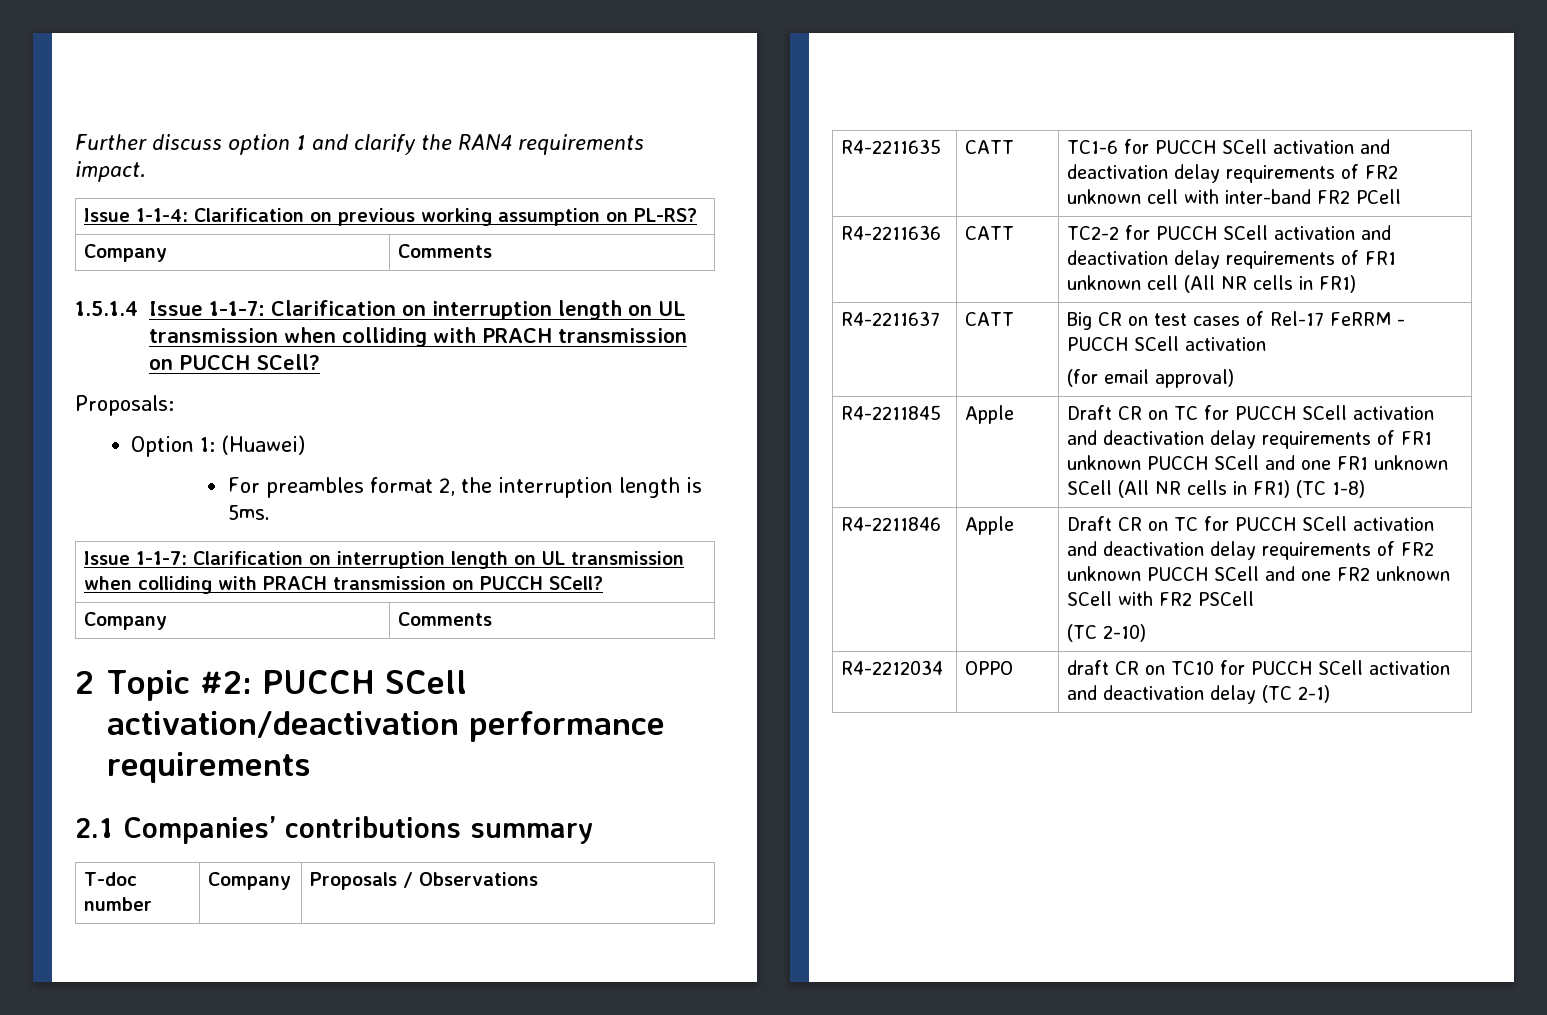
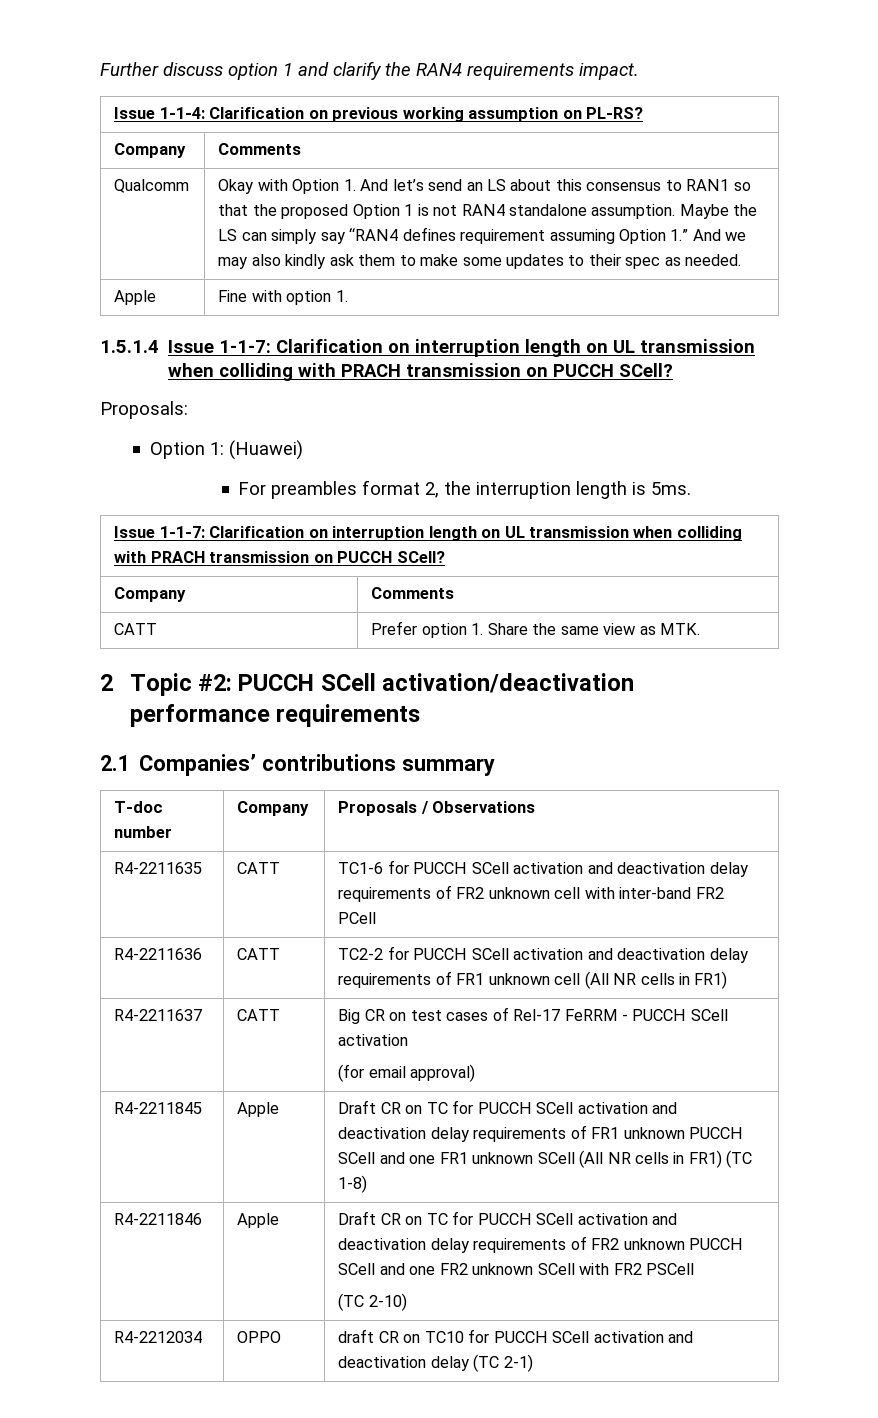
(493, 251) none -> [114,179,190,193] [218,179,751,194] [218,204,758,219] [218,227,747,244] [218,254,742,269] [114,290,157,305] [218,290,348,305] // Qualcomm | Okay with Option 1. And let’s send an LS about this consensus to RAN1 so that the proposed Option 1 is not RAN4 standalone assumption. Maybe the LS can simply say “RAN4 defines requirement assuming Option 1.” And we may also kindly ask them to make some updates to their spec as needed. // Apple | Fine with option 1.
(493, 619) none -> [114,623,158,635] [371,621,700,638] // CATT | Prefer option 1. Share the same view as MTK.

